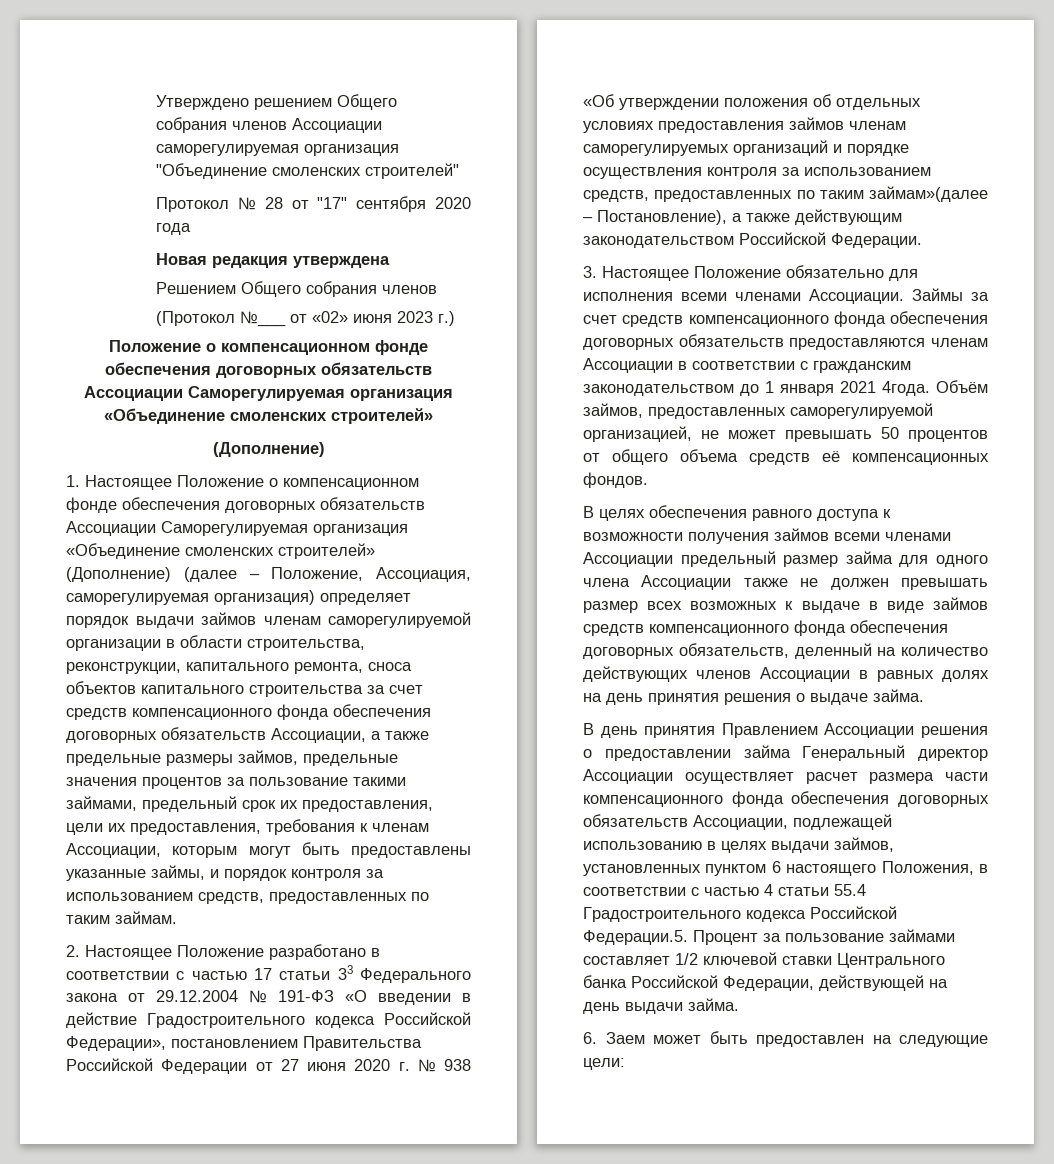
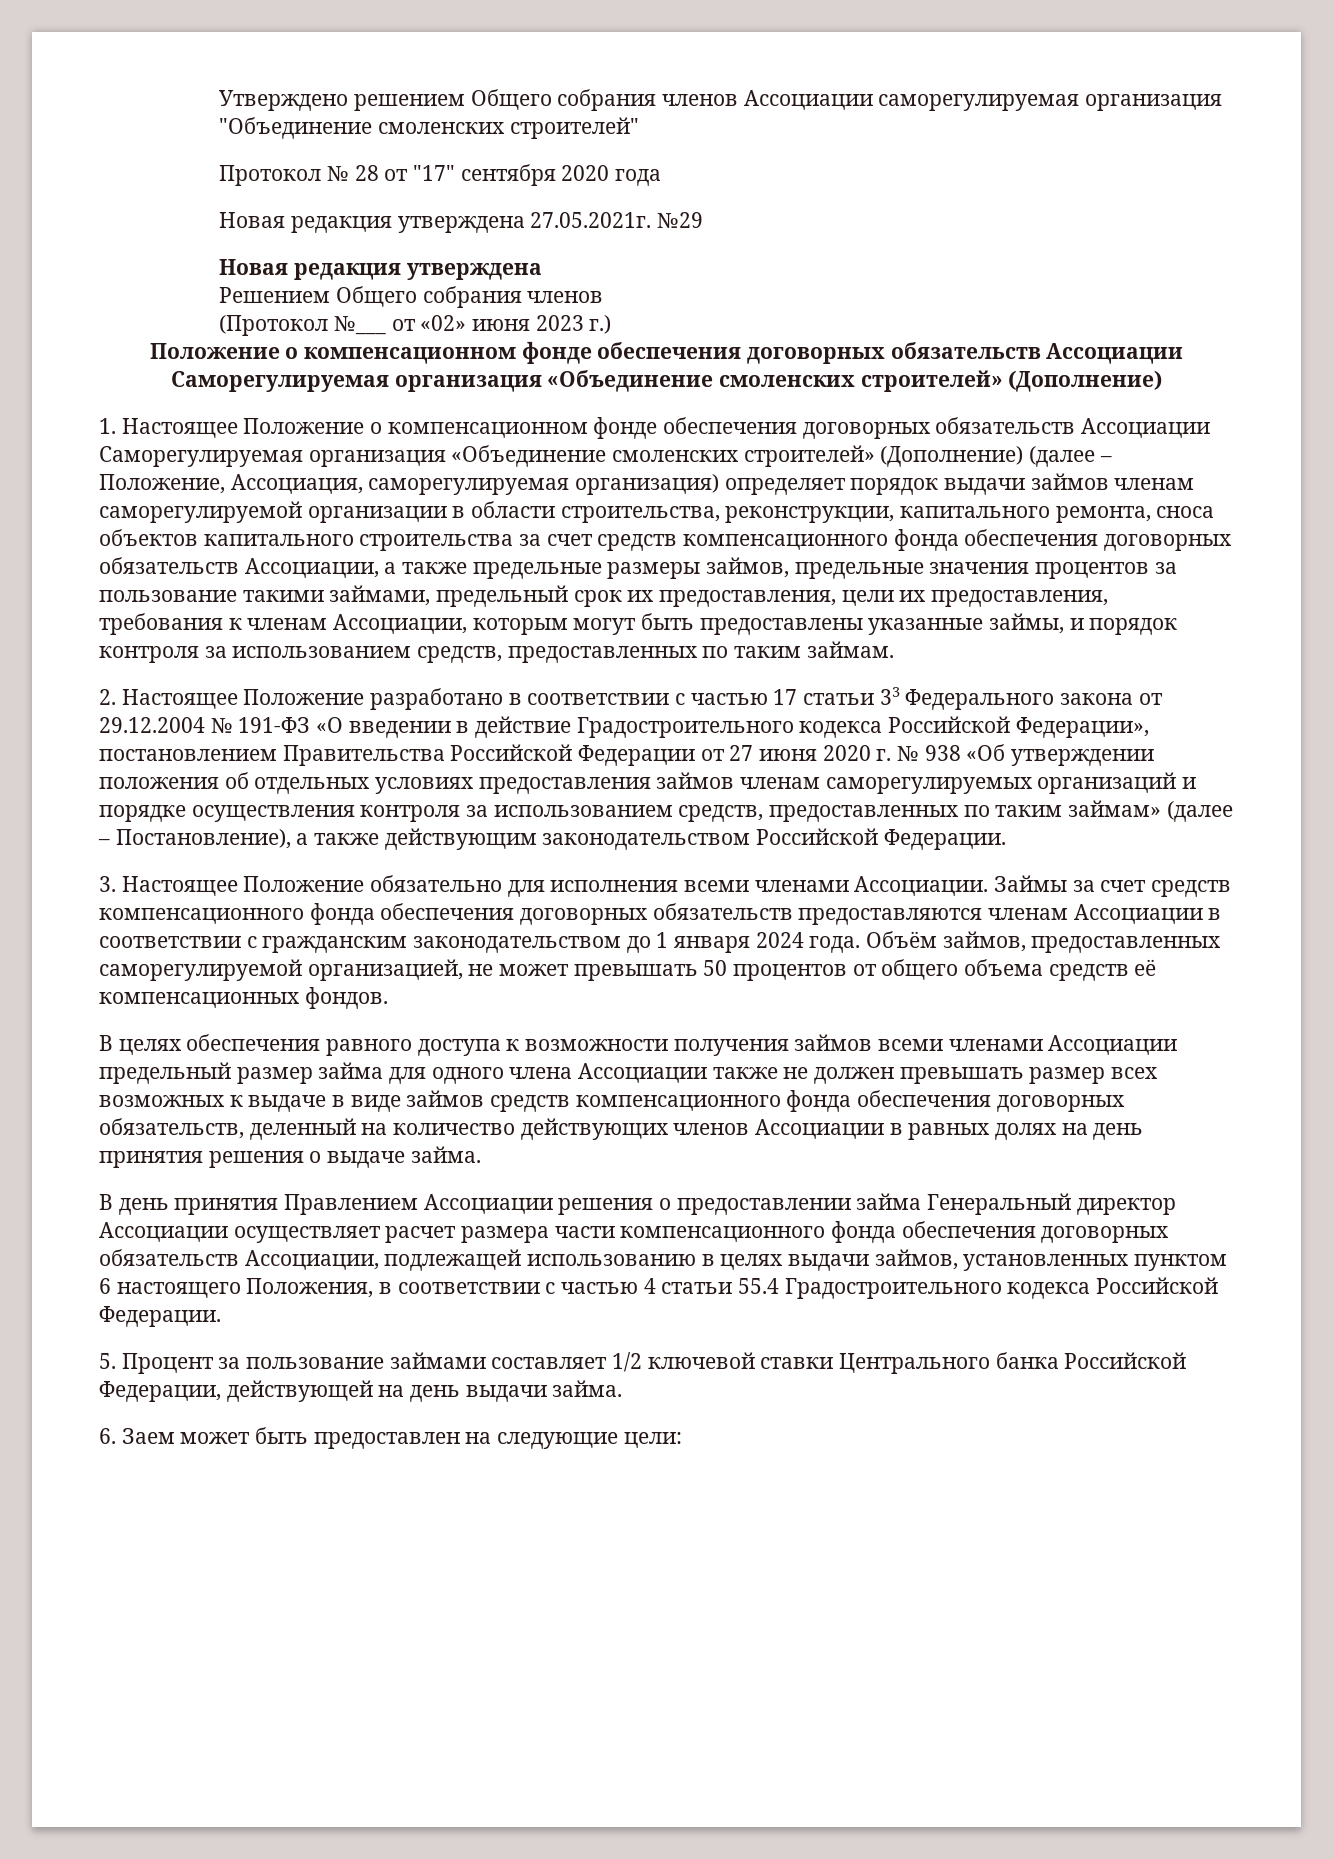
(192, 229) none -> [219,212,704,233] // Новая редакция утверждена 27.05.2021г. №29
(433, 416) // -> (1003, 381) none
[869,186,988,202] займам»(далее -> [1068,800,1233,822] займам» (далее
[840,381,930,396] 2021 4года. -> [755,932,861,953] 2024 года.
[583,930,688,945] Федерации.5. -> [99,1306,221,1327] [99,1353,116,1369] Федерации. // 5.

